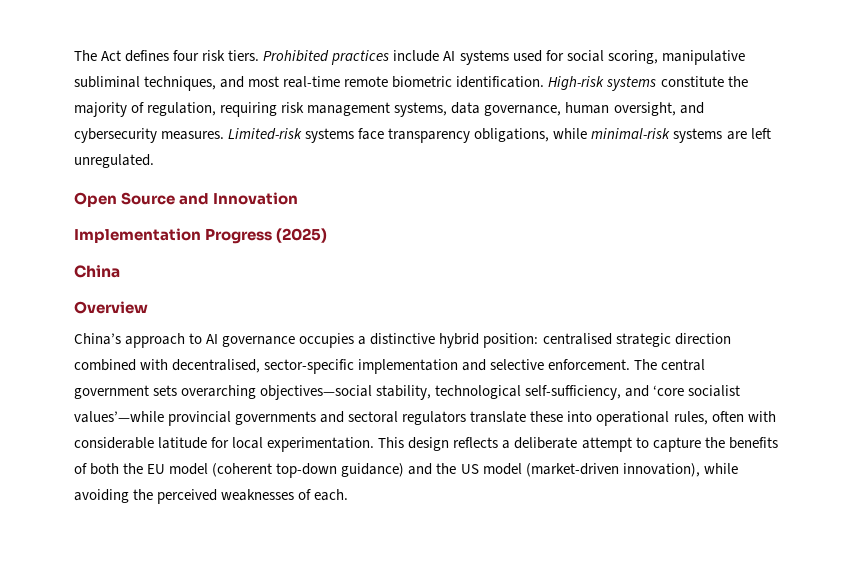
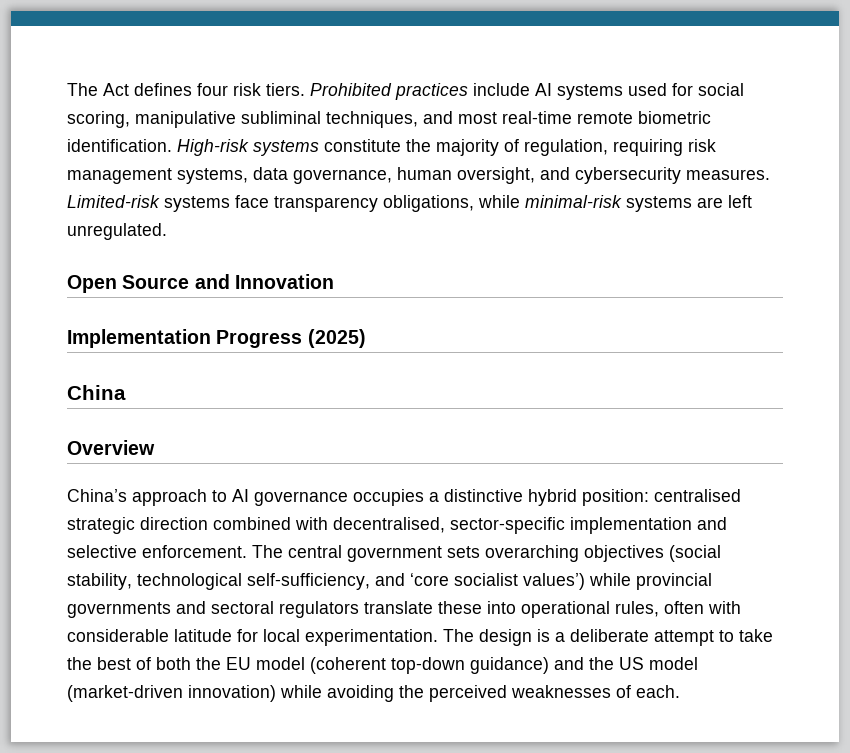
[260,385,373,400] objectives—social -> [584,545,721,562] objectives (social
[74,411,164,423] values’—while -> [523,573,631,590] values’) while
[378,437,499,451] This design reflects -> [443,629,550,646] The design is
[652,437,778,452] capture the benefits -> [739,629,773,642] [67,657,131,670] take the best
[622,463,700,477] innovation), -> [188,685,276,702] innovation)

